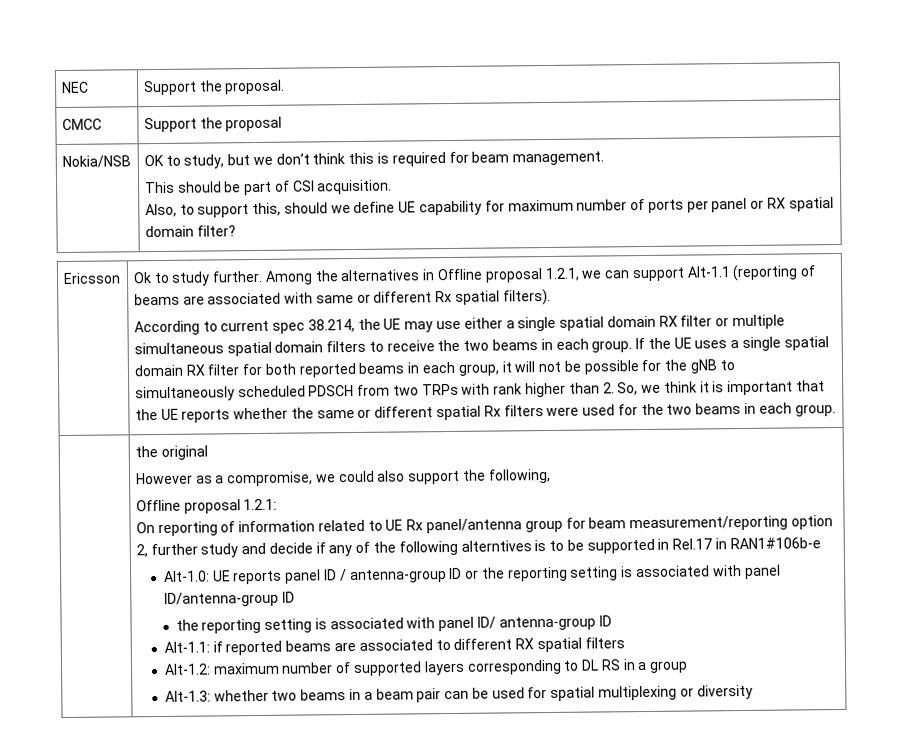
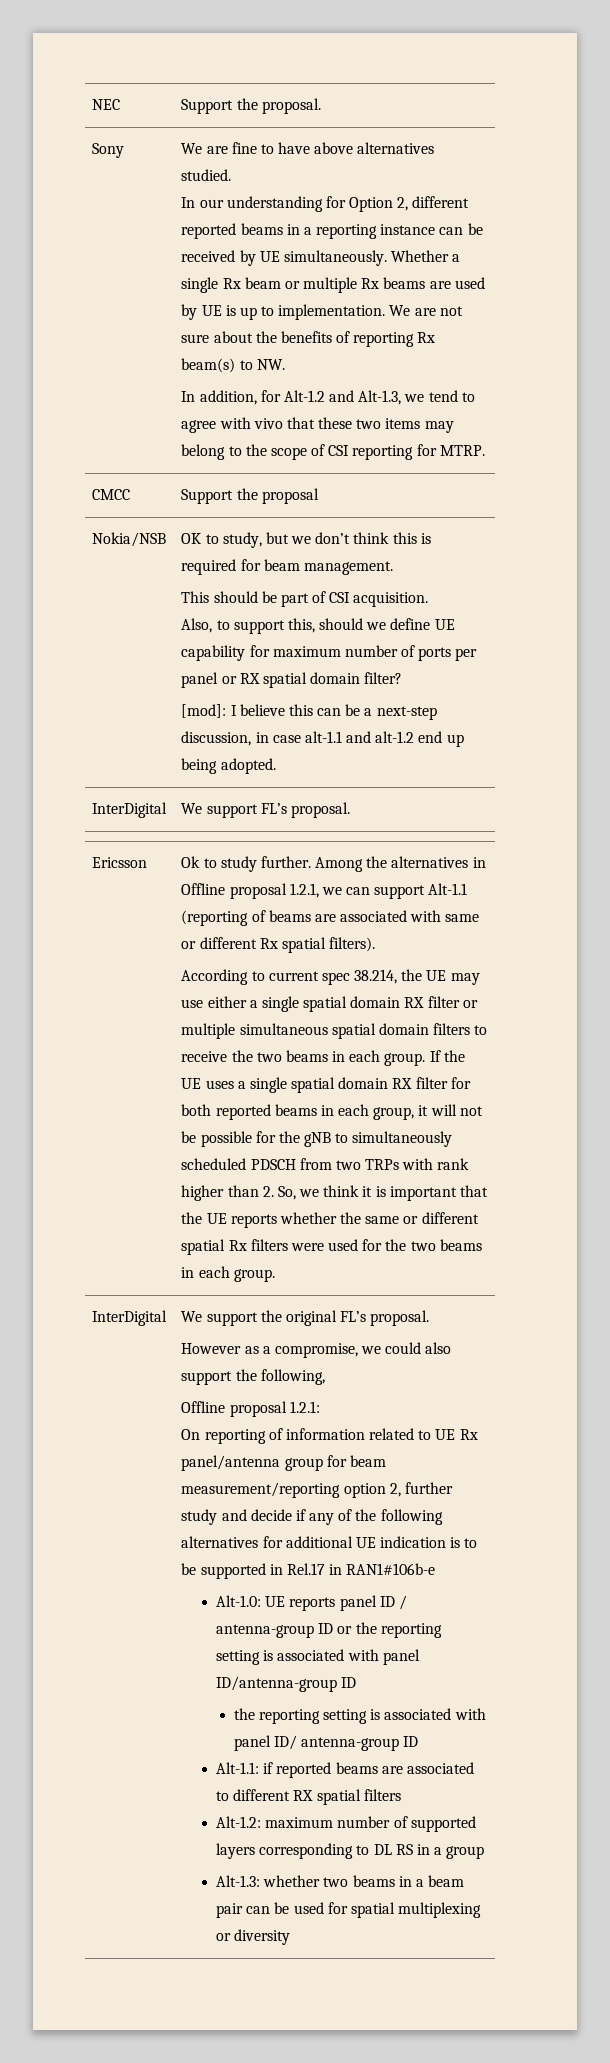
(286, 87) none -> [92,143,125,158] [181,142,435,154] [181,169,232,181] [181,196,470,212] [181,223,483,239] [181,250,461,266] [181,277,485,293] [181,304,463,320] [181,331,436,347] [181,358,285,373] [181,390,475,405] [181,417,454,433] [181,444,485,460] // Sony | We are fine to have above alternatives studied. // In our understanding for Option 2, different reported beams in a reporting instance can be received by UE simultaneously. Whether a single Rx beam or multiple Rx beams are used by UE is up to implementation. We are not sure about the benefits of reporting Rx beam(s) to NW. // In addition, for Alt-1.2 and Alt-1.3, we tend to agree with vivo that these two items may belong to the scope of CSI reporting for MTRP.
(236, 231) none -> [181,704,437,720] [181,731,464,747] [181,758,276,774] [92,802,168,818] [181,802,350,818] // [mod]: I believe this can be a next-step discussion, in case alt-1.1 and alt-1.2 end up being adopted. // InterDigital | We support FL’s proposal.
(836, 410) | -> [92,1310,168,1326] [181,1311,258,1326] InterDigital | We support
(208, 452) none -> [340,1310,430,1326] FL’s proposal.
[460,540,532,552] alterntives -> [181,1536,447,1548] alternatives for additional UE indication

